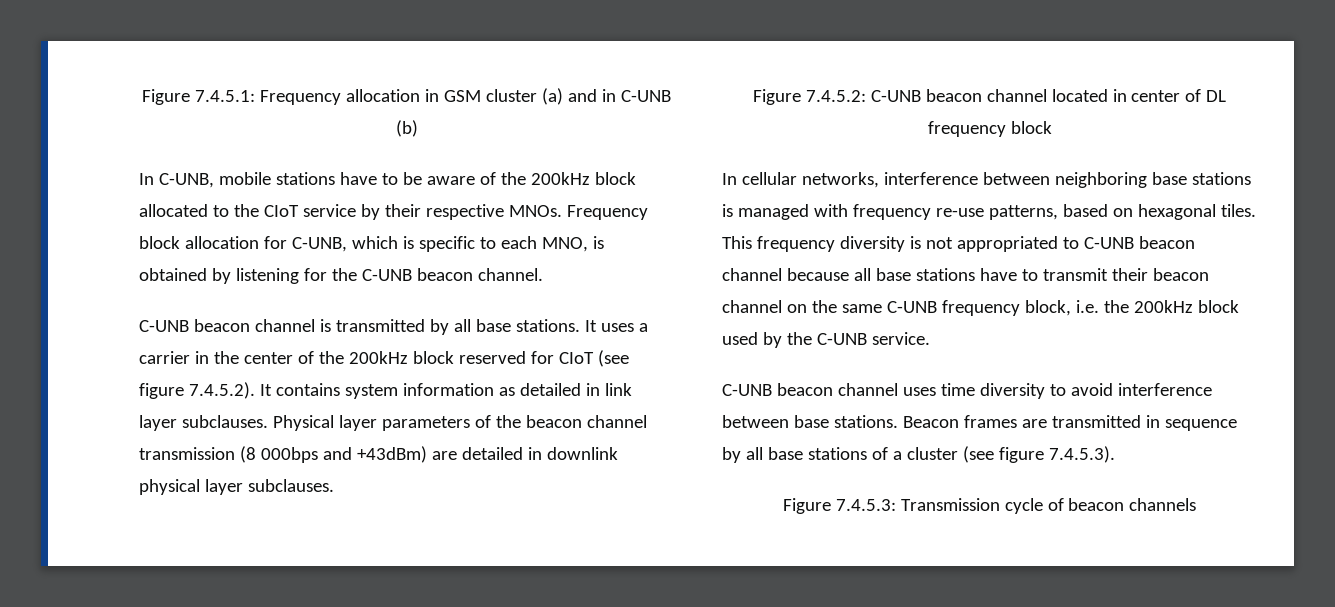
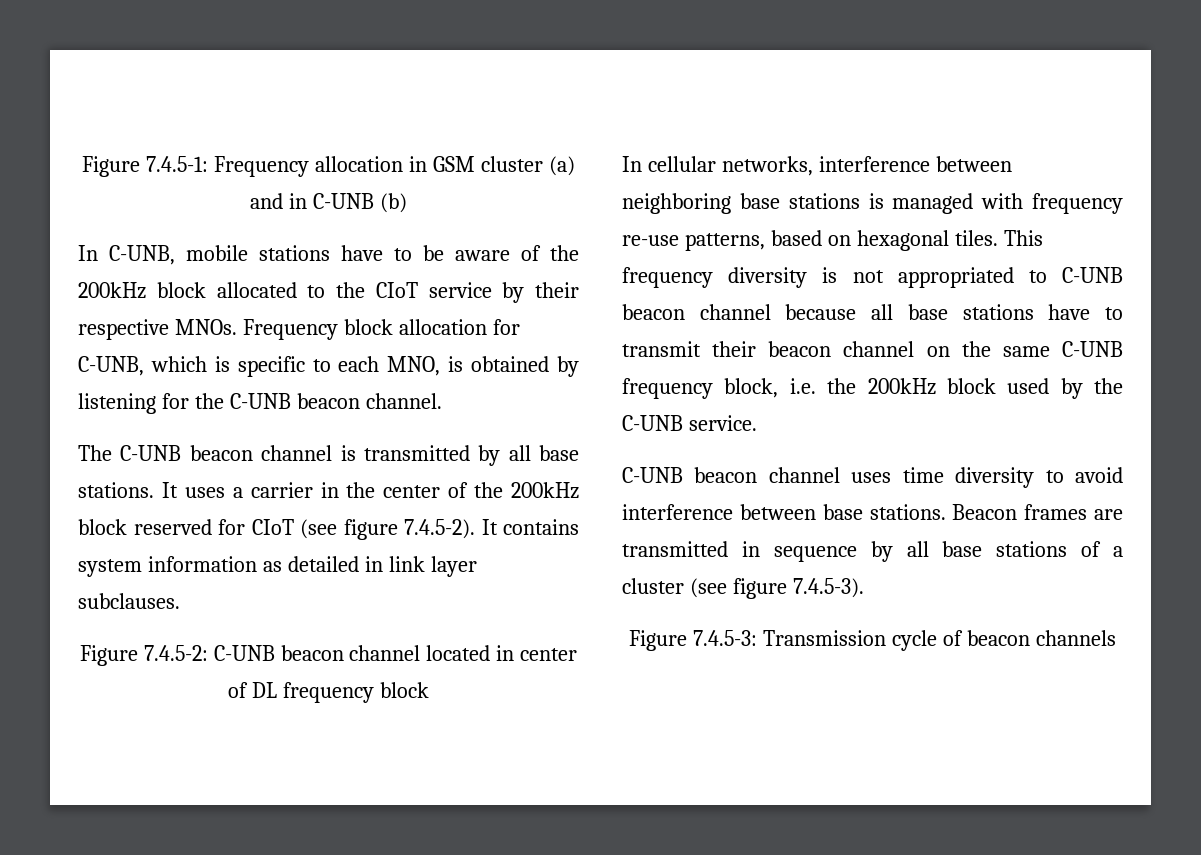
[142,89,256,105] Figure 7.4.5.1: -> [82,156,209,177] Figure 7.4.5-1:
(543, 274) none -> [78,445,112,461] The
[188,382,255,399] 7.4.5.2). -> [404,519,475,539] 7.4.5-2).
[272,415,647,431] [139,446,618,463] [139,479,334,495] [752,89,866,105] Physical layer parameters of the beacon channel transmission (8 000bps and +43dBm) are detailed in downlink physical layer subclauses. // Figure 7.4.5.2: -> [79,645,208,666] // Figure 7.4.5-2:
[1048,446,1115,463] [782,498,896,514] 7.4.5.3). // Figure 7.4.5.3: -> [792,578,864,598] [629,630,758,651] 7.4.5-3). // Figure 7.4.5-3:

